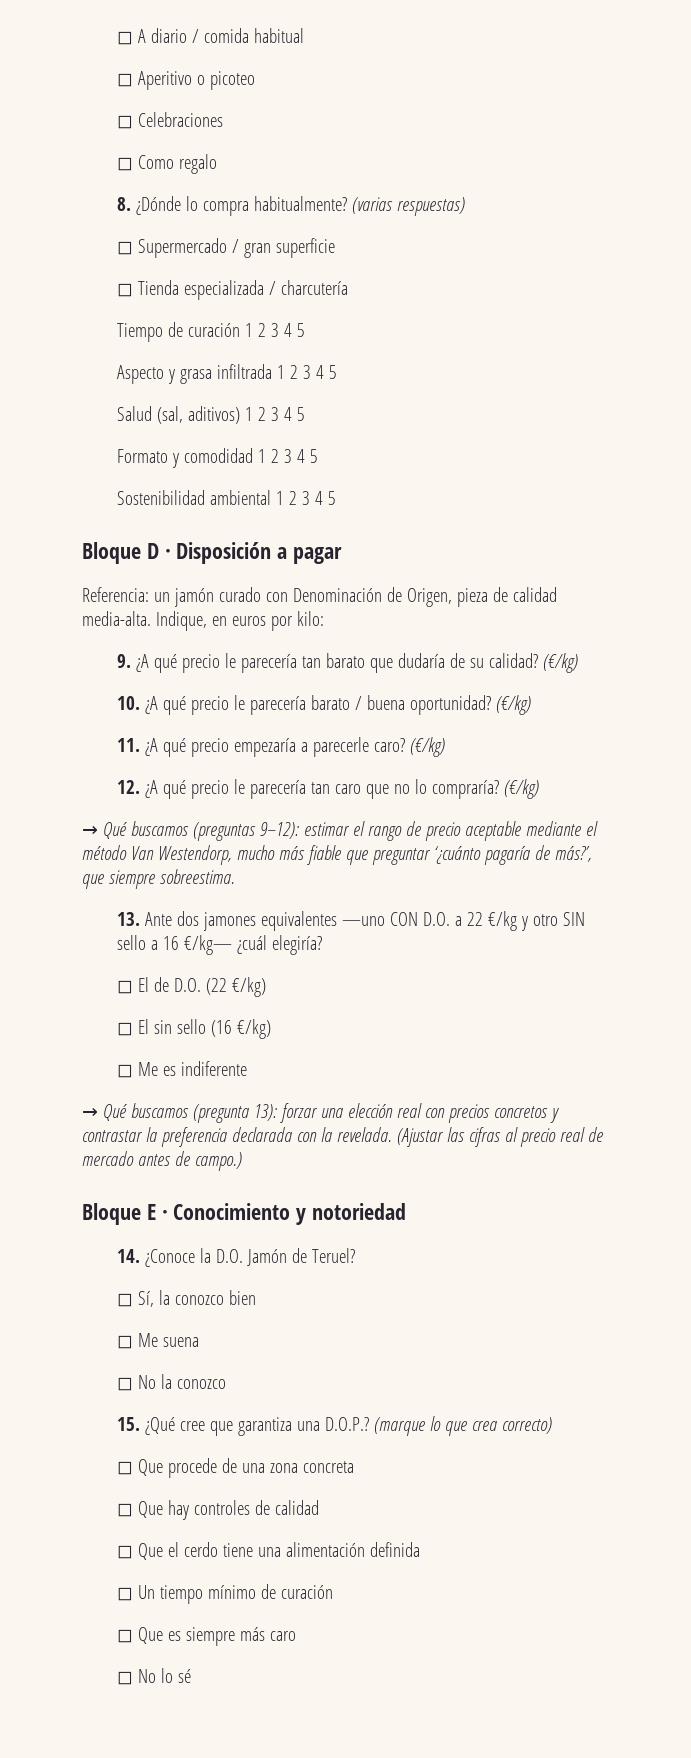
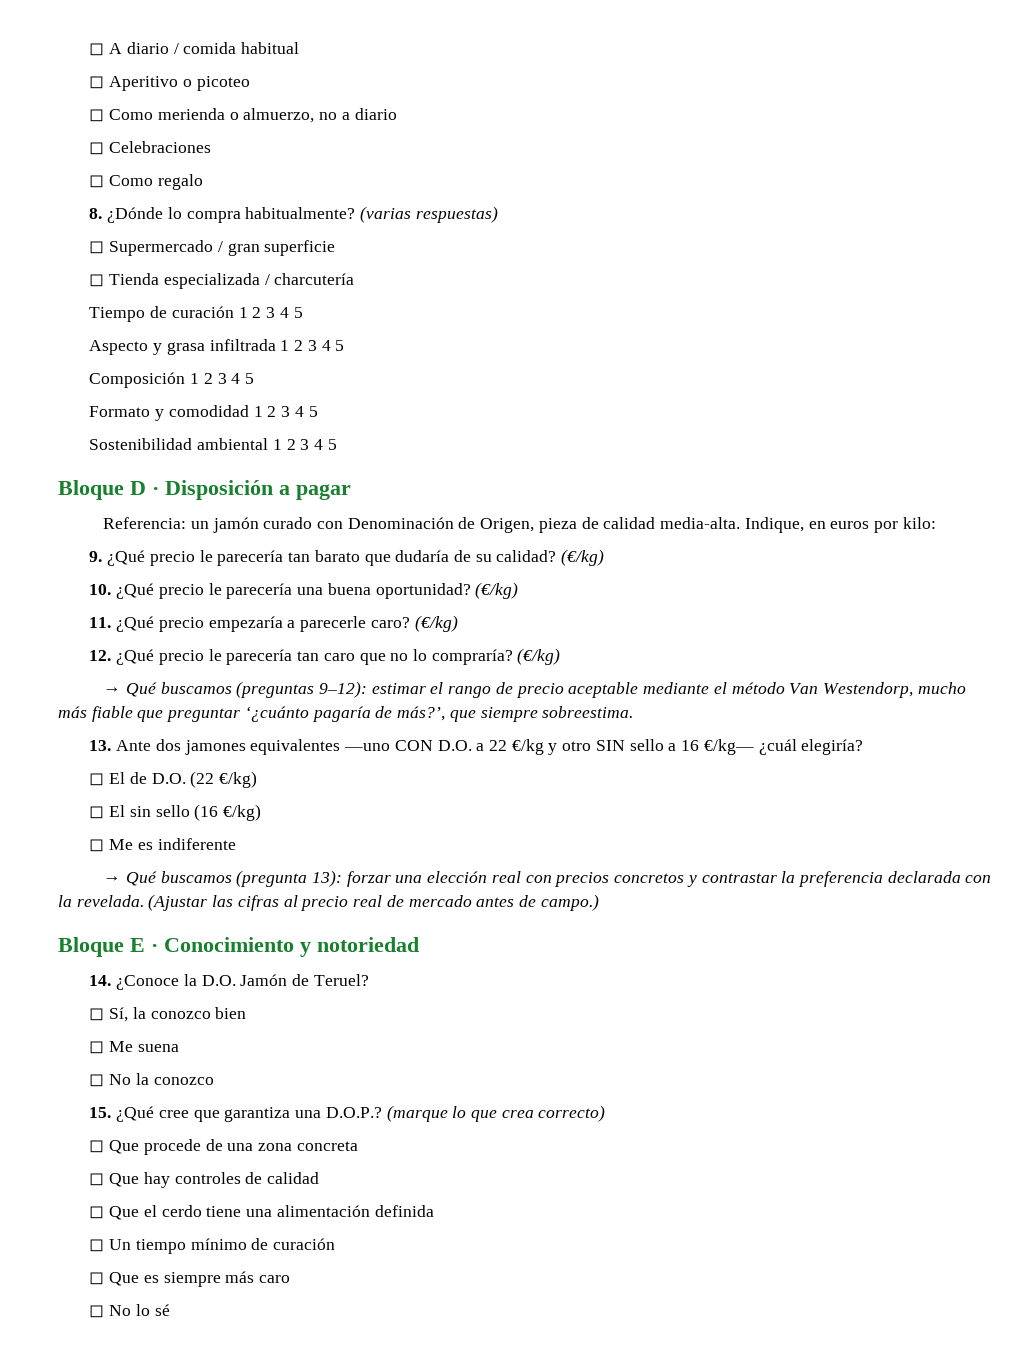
(256, 80) none -> [89,108,397,123] // ◻ Como merienda o almuerzo, no a diario
[117,406,241,424] Salud (sal, aditivos) -> [89,372,186,388] Composición
[136,654,178,673] ¿A qué -> [107,550,146,566] ¿Qué
[145,695,363,715] ¿A qué precio le parecería barato / -> [116,583,324,599] ¿Qué precio le parecería una
[145,738,187,757] ¿A qué -> [116,616,155,632] ¿Qué
[145,780,187,799] ¿A qué -> [116,649,155,665] ¿Qué

